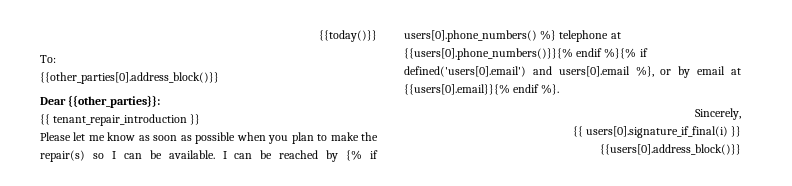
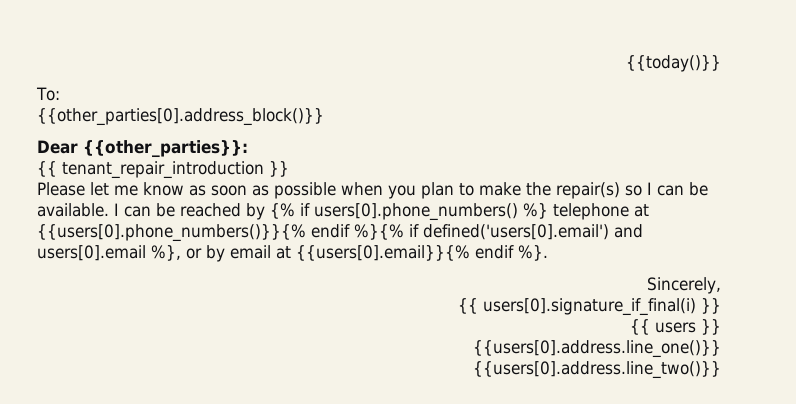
[600,144,741,155] {{users[0].address_block()}} -> [630,319,721,335] [473,340,721,358] [473,361,721,379] {{ users }} // {{users[0].address.line_one()}} // {{users[0].address.line_two()}}

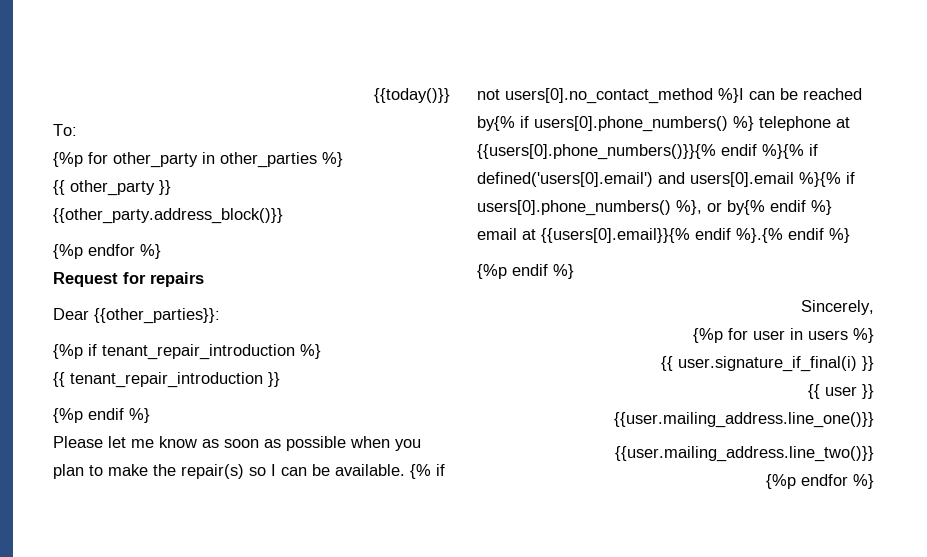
[37,108,324,126] [37,140,248,158] {{other_parties[0].address_block()}} // Dear {{other_parties}}: -> [53,152,343,168] [53,180,171,196] [53,208,283,224] [53,244,161,259] [53,272,204,287] [53,308,220,324] [53,344,321,360] {%p for other_party in other_parties %} // {{ other_party }} // {{other_party.address_block()}} // {%p endfor %} // Request for repairs // Dear {{other_parties}}: // {%p if tenant_repair_introduction %}
(289, 169) none -> [53,408,150,423] // {%p endif %}
[114,203,119,216] I -> [410,464,445,479] [477,88,744,104] {% if not users[0].no_contact_method %}I
[246,203,295,220] by {% -> [477,116,515,131] by{%
[151,245,548,262] [647,277,721,294] [458,298,696,316] %}, or by email at {{users[0].email}}{% endif %}. // Sincerely, // {{ users[0].signature_if_final(i) -> [799,172,855,187] [477,200,832,216] [477,228,850,243] [477,264,574,279] [801,300,874,315] [693,328,874,343] [661,356,857,372] %}{% if users[0].phone_numbers() %}, or by{% endif %} email at {{users[0].email}}{% endif %}.{% endif %} // {%p endif %} // Sincerely, // {%p for user in users %} // {{ user.signature_if_final(i)
[655,319,721,335] [473,340,721,358] [473,361,721,379] users }} // {{users[0].address.line_one()}} // {{users[0].address.line_two()}} -> [825,384,874,399] [614,412,874,428] [615,446,874,462] [766,474,874,489] user }} // {{user.mailing_address.line_one()}} // {{user.mailing_address.line_two()}} // {%p endfor %}

